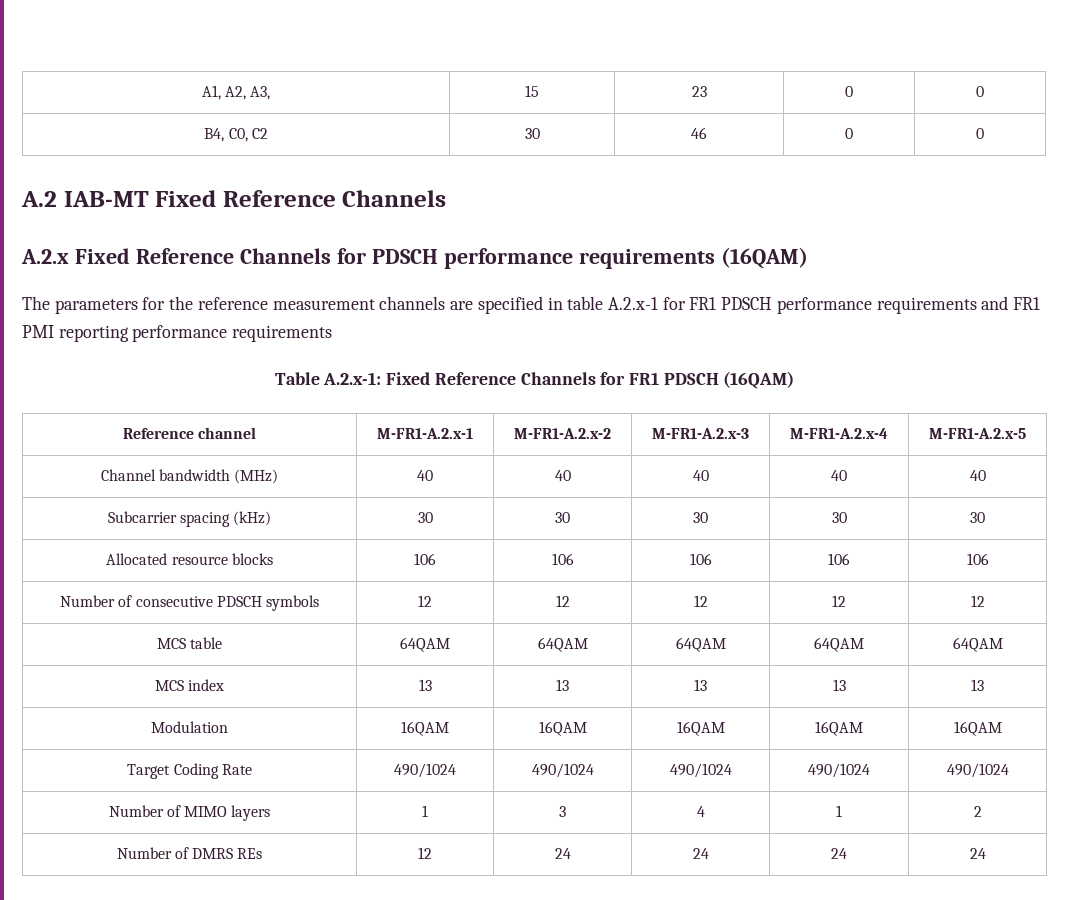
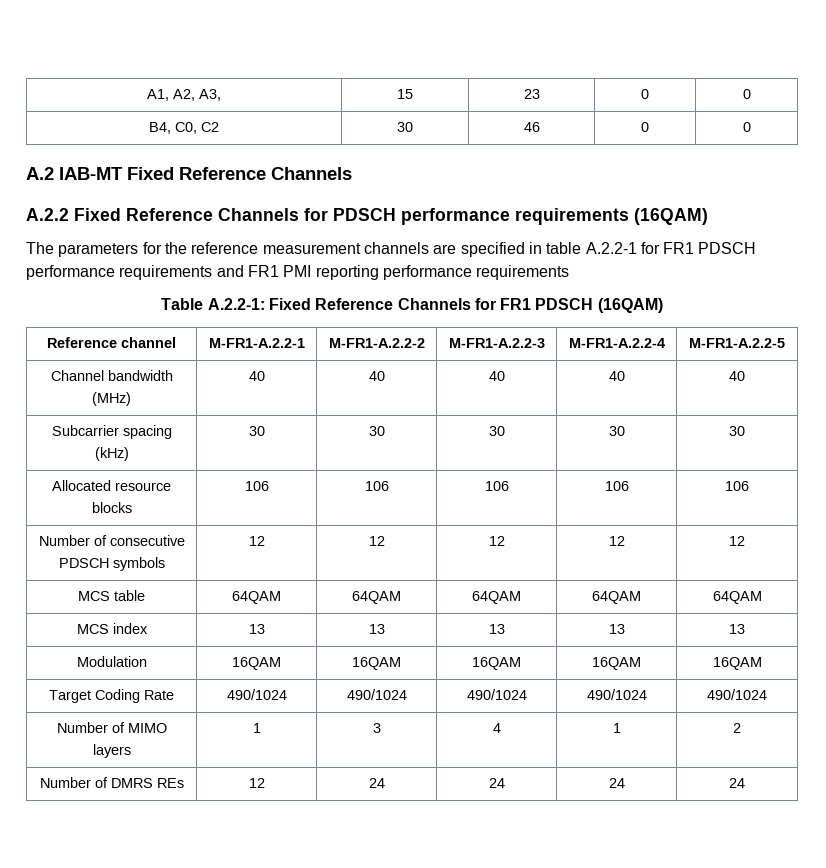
[21,249,69,264] A.2.x -> [26,208,69,221] A.2.2
[607,297,658,310] A.2.x-1 -> [585,242,637,254] A.2.2-1
[323,372,382,385] A.2.x-1: -> [207,298,265,310] A.2.2-1:
[377,428,473,439] [514,428,611,439] [652,428,750,439] [790,428,889,439] [929,428,1026,439] M-FR1-A.2.x-1 | M-FR1-A.2.x-2 | M-FR1-A.2.x-3 | M-FR1-A.2.x-4 | M-FR1-A.2.x-5 -> [208,338,305,348] [328,338,425,348] [448,338,545,348] [568,338,665,348] [689,338,785,348] M-FR1-A.2.2-1 | M-FR1-A.2.2-2 | M-FR1-A.2.2-3 | M-FR1-A.2.2-4 | M-FR1-A.2.2-5

